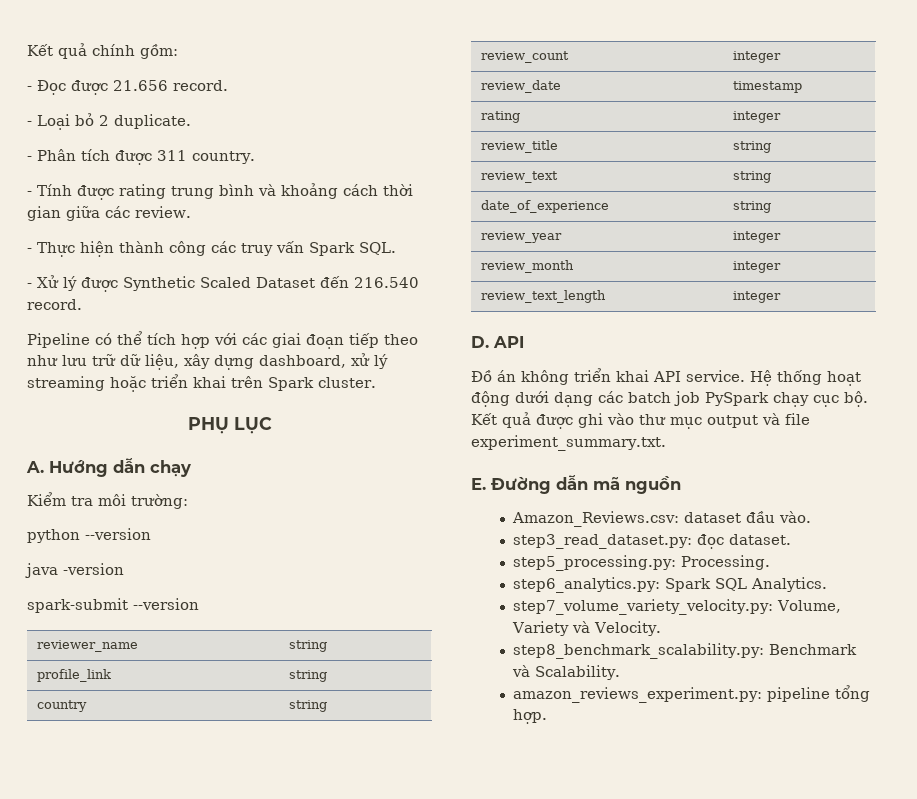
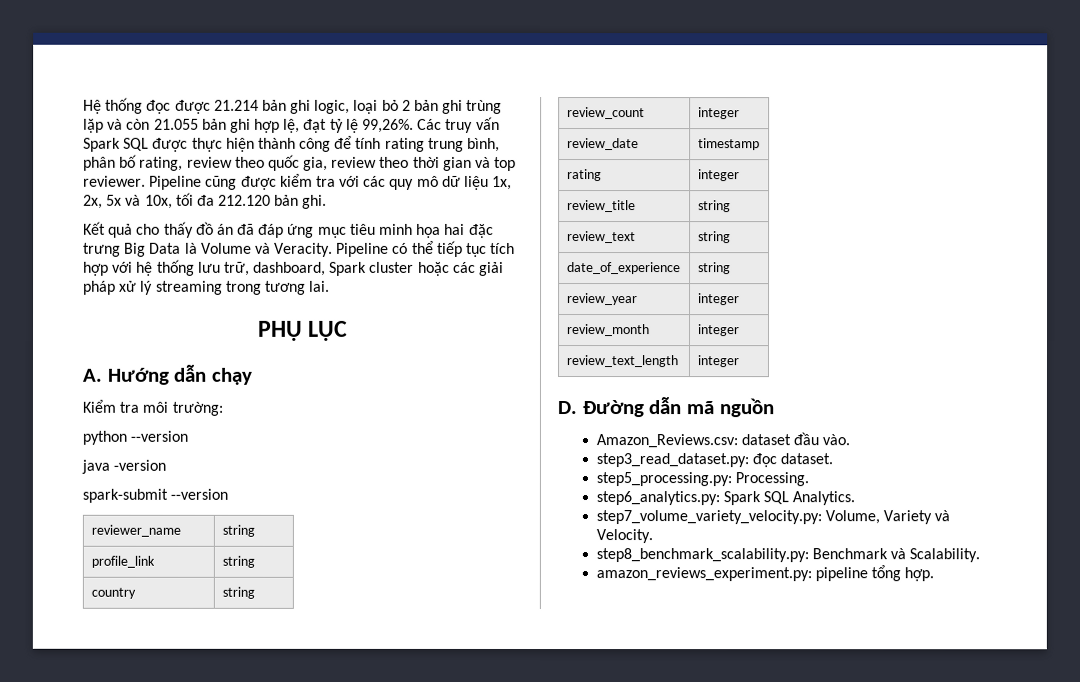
[27,43,178,59] [27,80,228,95] [27,113,191,130] [27,149,255,165] [27,183,413,200] [27,206,191,221] [27,241,396,257] [27,275,419,292] [27,299,82,310] Kết quả chính gồm: // - Đọc được 21.656 record. // - Loại bỏ 2 duplicate. // - Phân tích được 311 country. // - Tính được rating trung bình và khoảng cách thời gian giữa các review. // - Thực hiện thành công các truy vấn Spark SQL. // - Xử lý được Synthetic Scaled Dataset đến 216.540 record. // -> [83,97,503,114] [83,116,500,133] [83,135,501,152] [83,154,517,171] [83,173,513,190] [83,192,328,209] [83,221,494,238] [83,242,334,257] Hệ thống đọc được 21.214 bản ghi logic, loại bỏ 2 bản ghi trùng lặp và còn 21.055 bản ghi hợp lệ, đạt tỷ lệ 99,26%. Các truy vấn Spark SQL được thực hiện thành công để tính rating trung bình, phân bố rating, review theo quốc gia, review theo thời gian và top reviewer. Pipeline cũng được kiểm tra với các quy mô dữ liệu 1x, 2x, 5x và 10x, tối đa 212.120 bản ghi. // Kết quả cho thấy đồ án đã đáp ứng mục tiêu minh họa hai đặc trưng Big Data là Volume và Veracity.
(142, 338) none -> [436,240,488,257] tiếp tục
[242,333,418,349] [27,353,388,370] [27,374,376,392] các giai đoạn tiếp theo như lưu trữ dữ liệu, xây dựng dashboard, xử lý streaming hoặc triển khai trên Spark cluster. -> [136,259,505,276] [83,280,331,295] hệ thống lưu trữ, dashboard, Spark cluster hoặc các giải pháp xử lý streaming trong tương lai.
[493,336,524,348] [471,368,861,386] [471,391,868,407] [471,412,810,429] [471,435,666,451] [471,478,486,490] API // Đồ án không triển khai API service. Hệ thống hoạt động dưới dạng các batch job PySpark chạy cục bộ. Kết quả được ghi vào thư mục output và file experiment_summary.txt. // E. -> (577, 408) none

